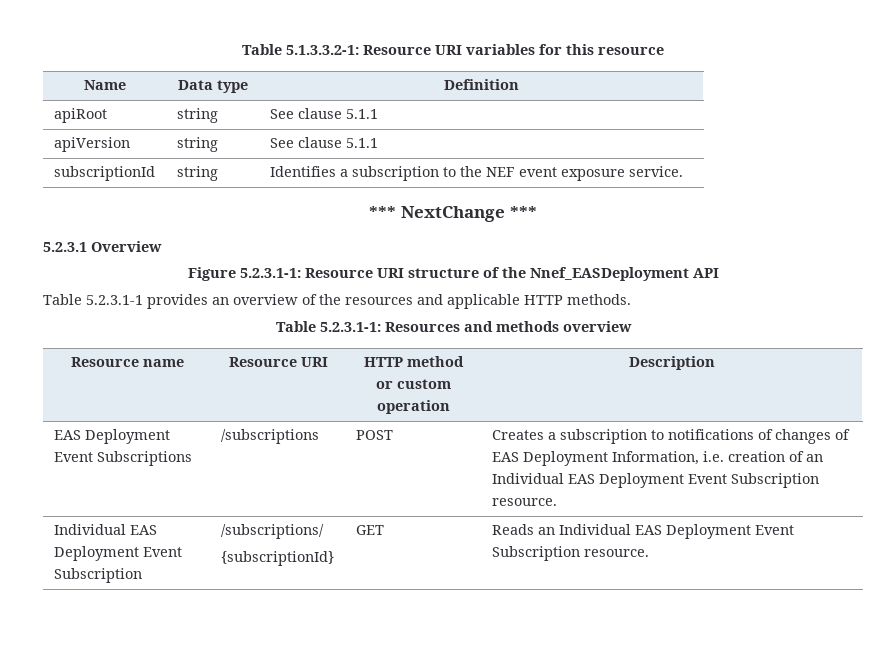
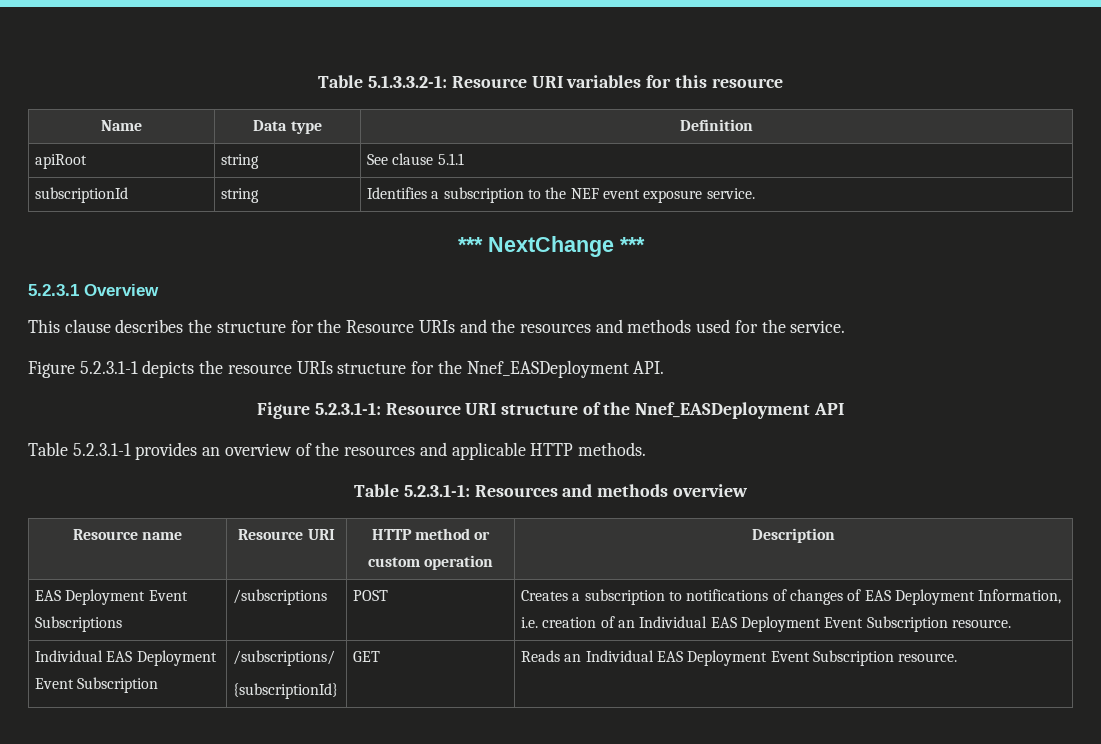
[53,137,130,152] [176,137,218,152] [269,137,378,148] // apiVersion | string | See clause 5.1.1 -> (464, 159) none
(162, 246) none -> [28,319,846,333] [28,360,665,378] // This clause describes the structure for the Resource URIs and the resources and methods used for the service. // Figure 5.2.3.1-1 depicts the resource URIs structure for the Nnef_EASDeployment API.

